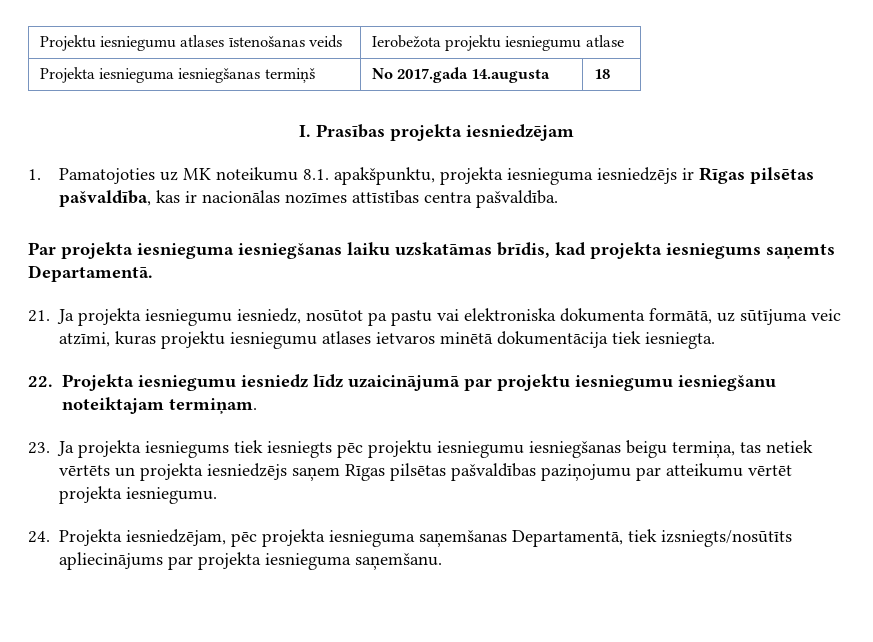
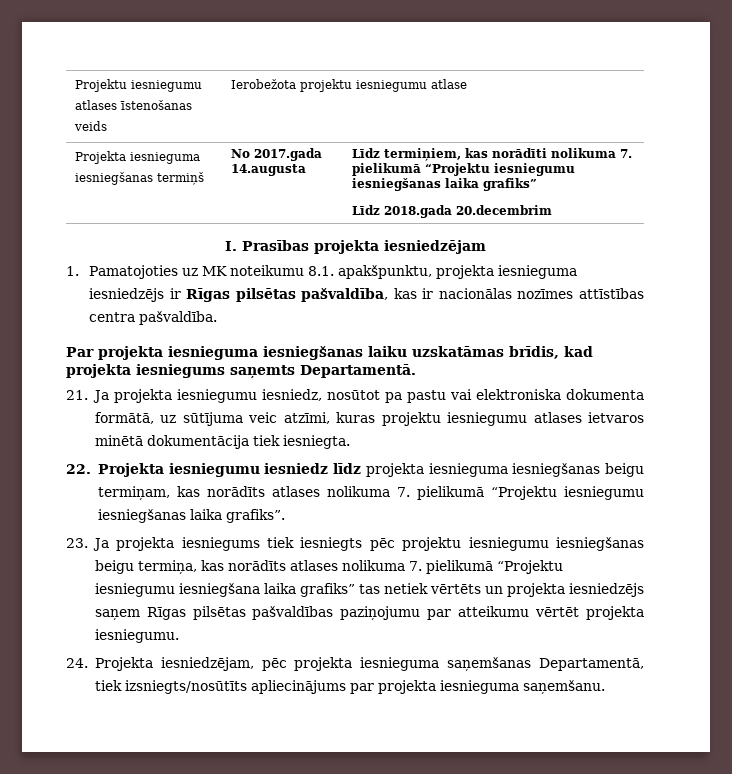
[593,69,610,79] 18 -> [351,148,632,161] [351,163,575,176] [351,178,537,191] [351,205,552,218] Līdz termiņiem, kas norādīti nolikuma 7. pielikumā “Projektu iesniegumu iesniegšanas laika grafiks” // Līdz 2018.gada 20.decembrim
[348,374,777,391] [62,397,258,414] uzaicinājumā par projektu iesniegumu iesniegšanu noteiktajam termiņam. -> [365,463,644,477] [97,486,644,501] [97,509,285,523] projekta iesnieguma iesniegšanas beigu termiņam, kas norādīts atlases nolikuma 7. pielikumā “Projektu iesniegumu iesniegšanas laika grafiks”.
(736, 449) none -> [200,560,563,574] [94,583,355,597] kas norādīts atlases nolikuma 7. pielikumā “Projektu iesniegumu iesniegšana laika grafiks”

